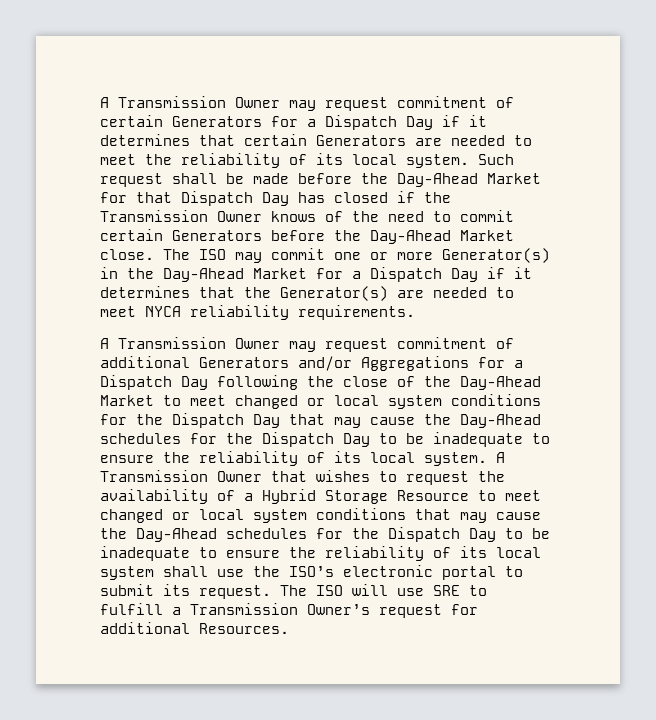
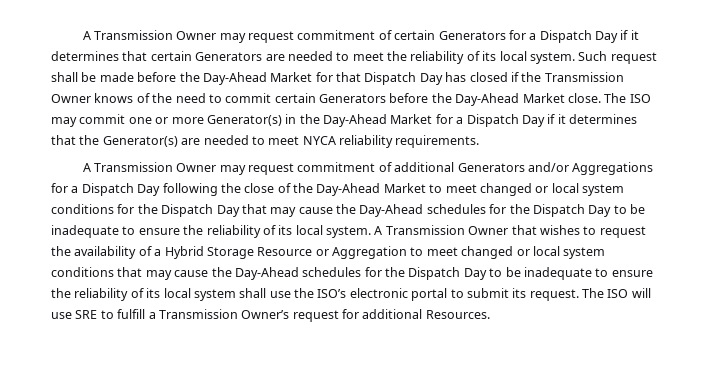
(469, 495) none -> [315,246,407,259] or Aggregation

